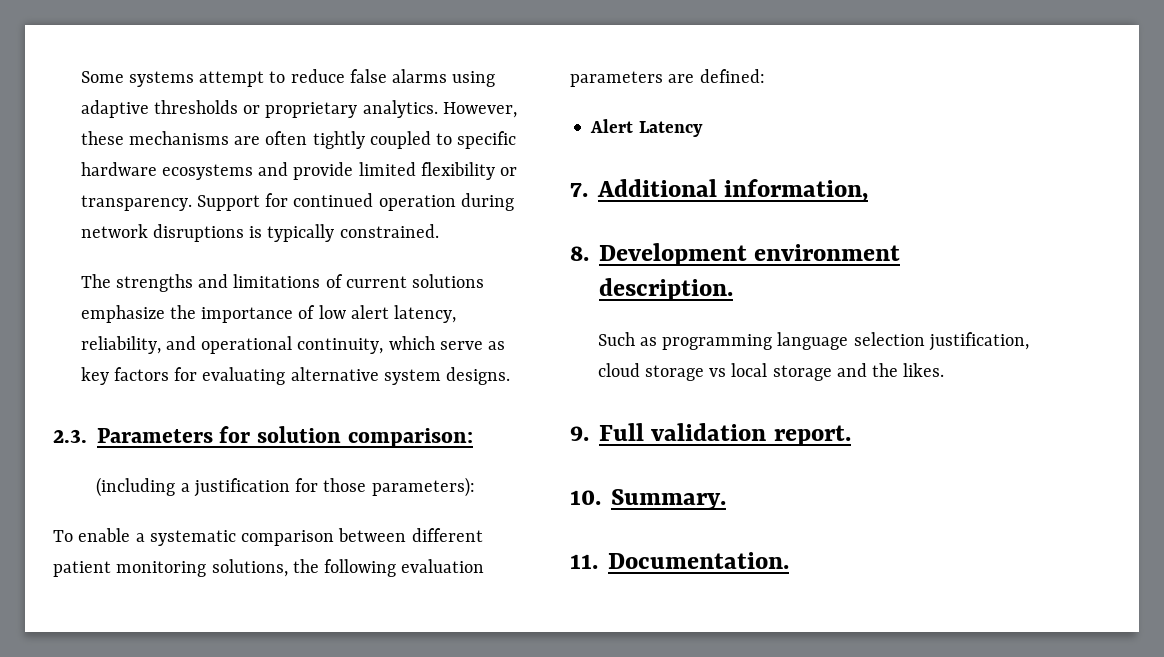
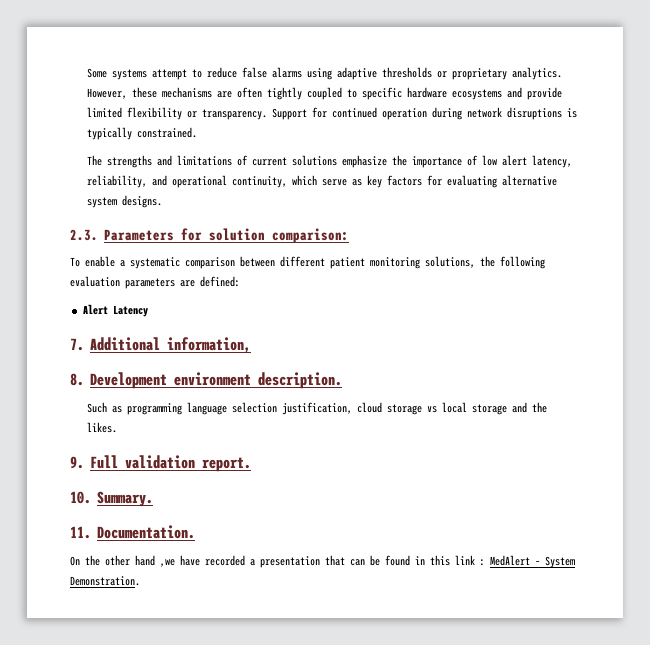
[96,477,475,497] // (including a justification for those parameters): -> (349, 235) none
(789, 560) none -> [70,555,575,568] [70,576,140,586] // On the other hand ,we have recorded a presentation that can be found in this link : MedAlert – System Demonstration.

